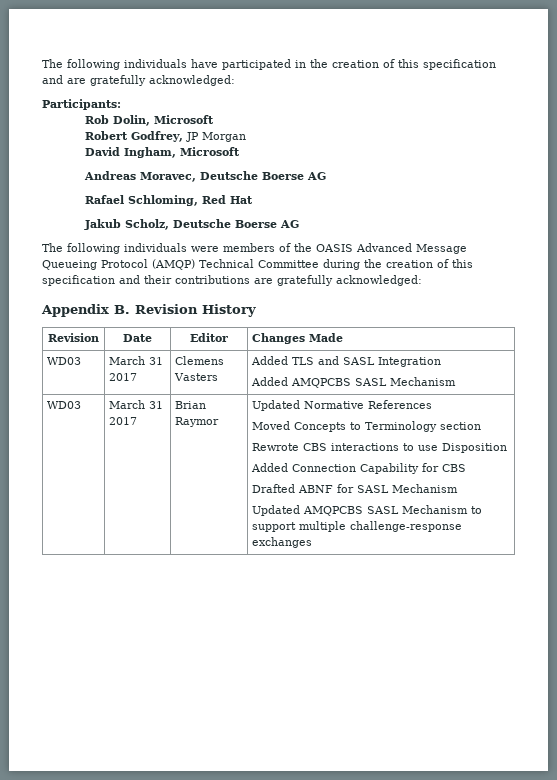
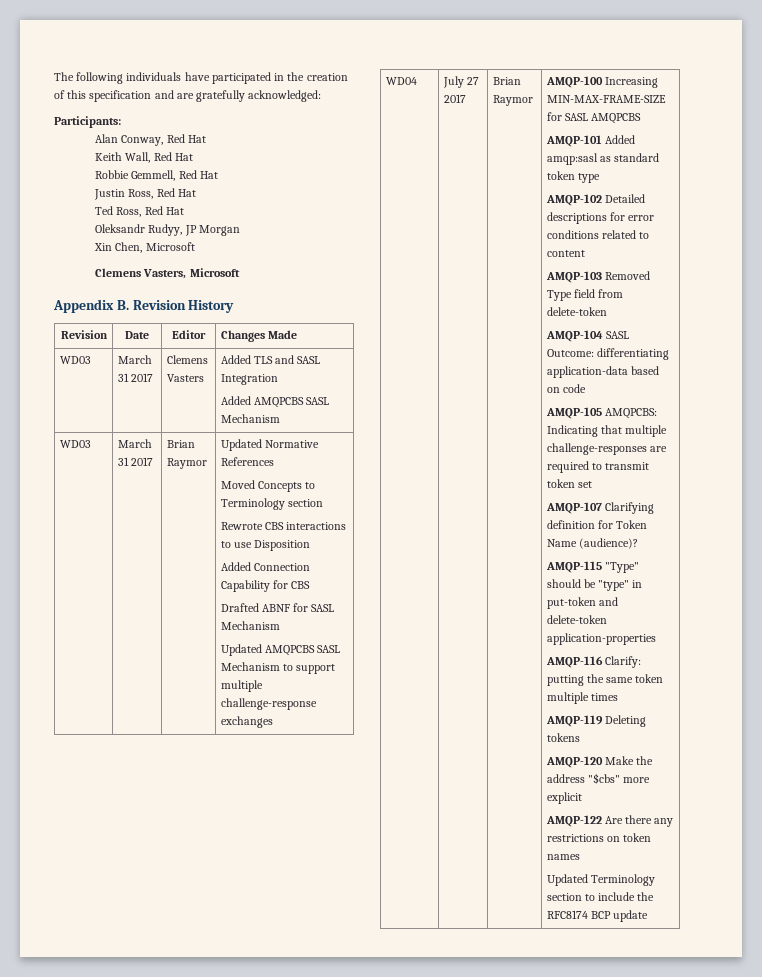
[85,115,215,126] [85,131,184,142] Rob Dolin, Microsoft // Robert Godfrey, -> [95,134,206,146] [95,152,193,163] [95,170,218,181] [94,188,196,200] [95,206,184,217] [95,224,183,236] Alan Conway, Red Hat // Keith Wall, Red Hat // Robbie Gemmell, Red Hat // Justin Ross, Red Hat // Ted Ross, Red Hat // Oleksandr Rudyy,
[85,147,241,158] [84,171,327,182] [85,195,254,206] [84,219,300,230] [42,243,467,254] [42,259,473,270] [42,275,422,286] David Ingham, Microsoft // Andreas Moravec, Deutsche Boerse AG // Rafael Schloming, Red Hat // Jakub Scholz, Deutsche Boerse AG // The following individuals were members of the OASIS Advanced Message Queueing Protocol (AMQP) Technical Committee during the creation of this specification and their contributions are gratefully acknowledged: -> [94,242,195,253] [95,268,240,279] Xin Chen, Microsoft // Clemens Vasters, Microsoft
(313, 542) none -> [385,77,417,85] [442,76,479,88] [443,94,466,103] [492,77,521,85] [492,95,533,106] [545,76,658,88] [546,95,666,103] [546,112,642,124] [545,135,635,147] [546,153,660,165] [546,171,600,183] [545,194,645,206] [546,212,655,224] [546,230,650,239] [546,250,585,257] [545,271,650,283] [546,289,624,301] [546,307,607,316] [545,330,629,342] [546,348,669,360] [546,366,659,378] [546,384,586,393] [545,407,657,419] [546,425,668,437] [546,443,667,455] [546,461,650,473] [546,479,592,488] [545,502,654,514] [546,520,648,529] [546,538,638,549] [545,561,639,573] [546,579,643,591] [546,597,618,609] [546,615,607,624] [546,633,656,645] [545,656,641,668] [546,674,664,686] [546,692,618,704] [545,715,646,727] [546,733,580,742] [545,756,654,768] [546,773,651,784] [546,792,582,804] [545,815,674,827] [546,833,652,842] [546,854,580,860] [546,874,655,886] [546,892,655,901] [546,910,649,922] // WD04 | July 27 2017 | Brian Raymor | AMQP-100 Increasing MIN-MAX-FRAME-SIZE for SASL AMQPCBS // AMQP-101 Added amqp:sasl as standard token type // AMQP-102 Detailed descriptions for error conditions related to content // AMQP-103 Removed Type field from delete-token // AMQP-104 SASL Outcome: differentiating application-data based on code // AMQP-105 AMQPCBS: Indicating that multiple challenge-responses are required to transmit token set // AMQP-107 Clarifying definition for Token Name (audience)? // AMQP-115 "Type" should be "type" in put-token and delete-token application-properties // AMQP-116 Clarify: putting the same token multiple times // AMQP-119 Deleting tokens // AMQP-120 Make the address "$cbs" more explicit // AMQP-122 Are there any restrictions on token names // Updated Terminology section to include the RFC8174 BCP update

